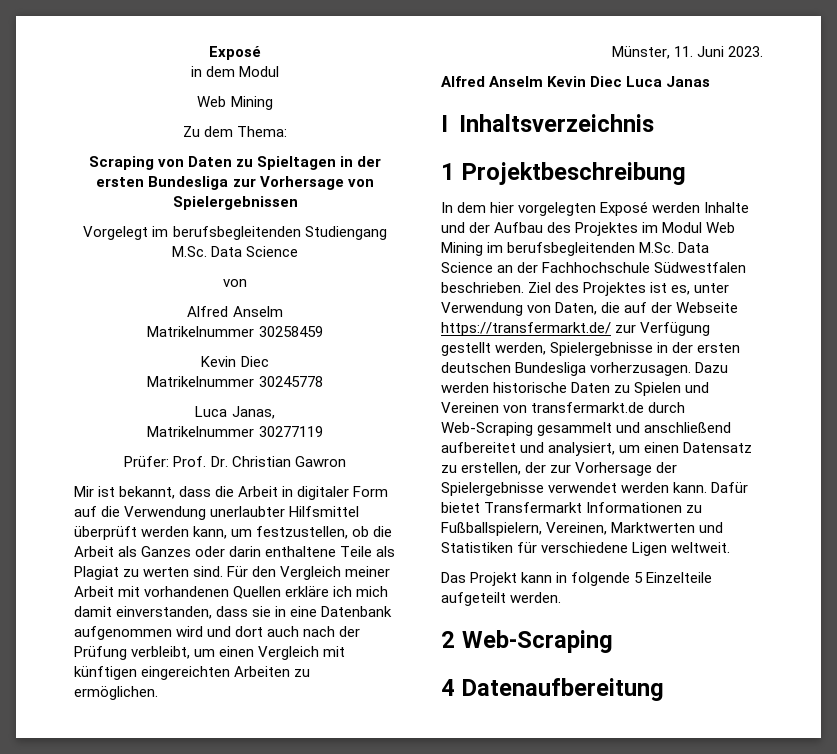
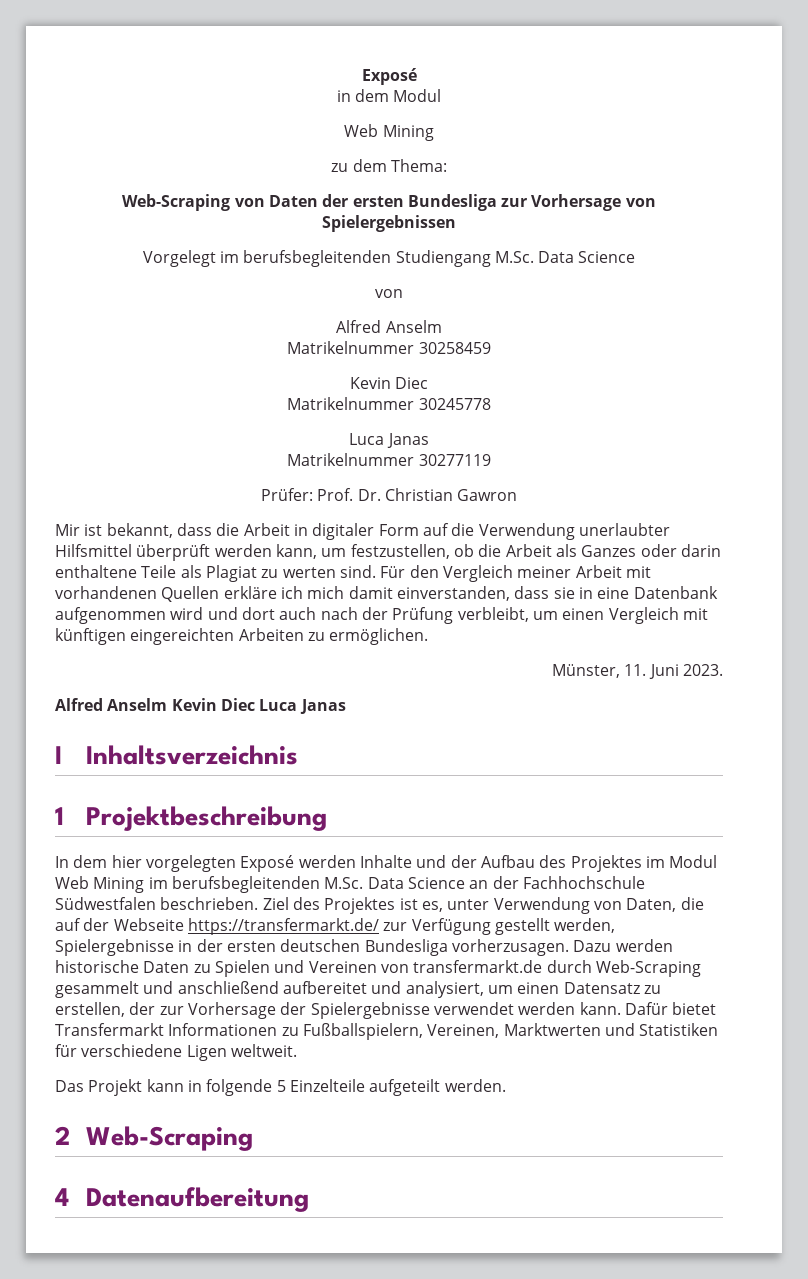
[182,126,200,137] Zu -> [331,163,349,172] zu
[88,156,154,170] Scraping -> [122,194,231,211] Web-Scraping
[236,156,354,170] zu Spieltagen in -> (318, 201) none
[231,406,275,419] Janas, -> [386,433,429,448] Janas

